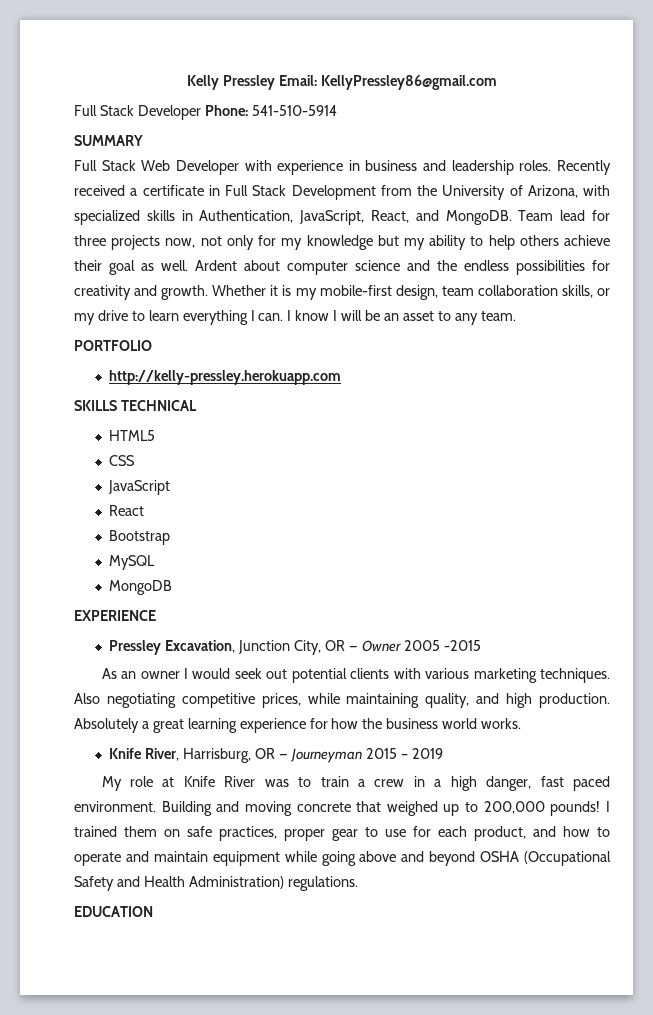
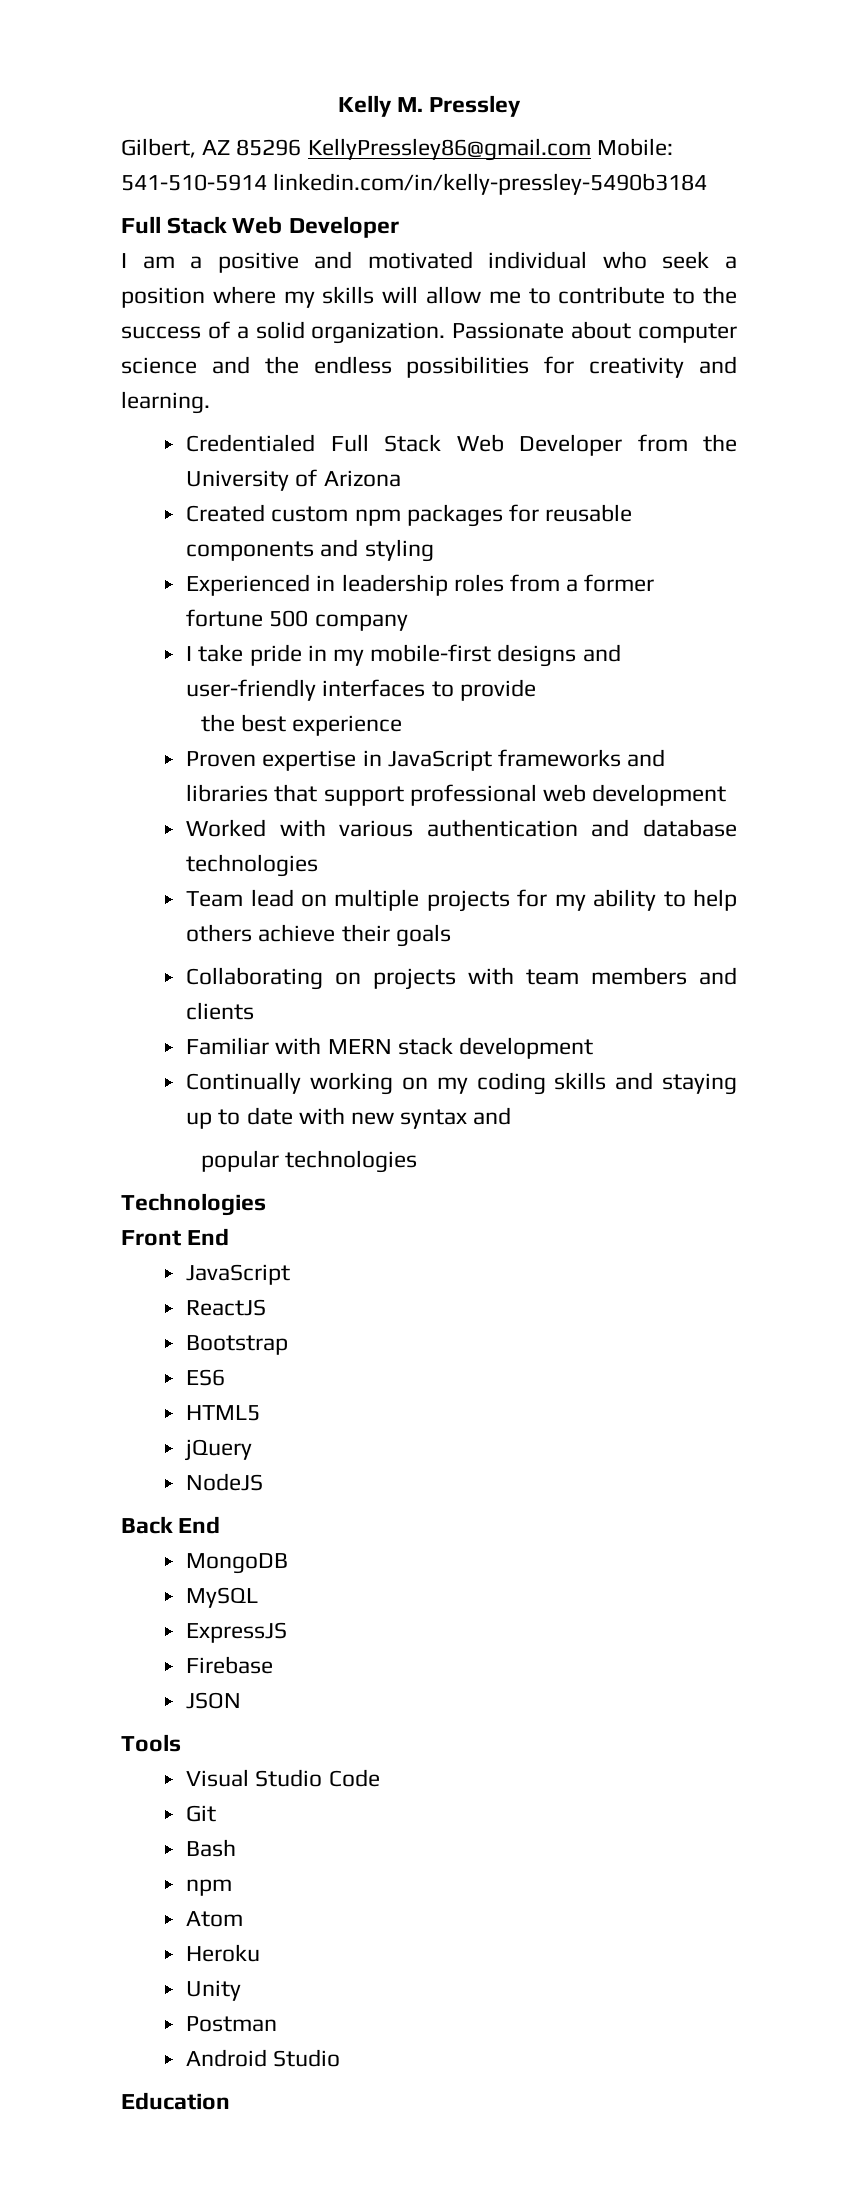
[223,75,497,90] [74,105,248,120] Pressley Email: KellyPressley86@gmail.com // Full Stack Developer Phone: -> [396,95,522,117] [121,138,673,161] M. Pressley // Gilbert, AZ 85296 KellyPressley86@gmail.com Mobile:
[74,135,143,146] [74,160,611,175] [74,185,610,200] [74,210,610,225] [74,235,611,250] [74,260,237,275] // SUMMARY // Full Stack Web Developer with experience in business and leadership roles. Recently received a certificate in Full Stack Development from the University of Arizona, with specialized skills in Authentication, JavaScript, React, and MongoDB. Team lead for three projects now, not only for my knowledge but my ability to help others achieve their goal as well. Ardent -> [273,173,708,195] [121,216,399,238] [121,251,737,273] [121,286,737,308] [121,321,565,344] linkedin.com/in/kelly-pressley-5490b3184 // Full Stack Web Developer // I am a positive and motivated individual who seek a position where my skills will allow me to contribute to the success of a solid organization. Passionate
[161,285,610,300] [74,310,516,325] [74,340,152,351] [109,370,342,385] [74,400,197,411] [109,430,156,441] [109,455,136,466] [108,480,171,495] [109,505,145,516] [109,530,171,545] [109,555,156,570] [109,580,173,595] [74,610,156,621] [109,640,481,655] [101,668,610,683] [74,693,611,708] [74,718,522,733] [109,748,443,763] [101,776,611,791] [74,801,610,816] [74,826,610,841] [74,851,611,866] [74,876,358,891] [74,906,153,917] growth. Whether it is my mobile-first design, team collaboration skills, or my drive to learn everything I can. I know I will be an asset to any team. // PORTFOLIO // http://kelly-pressley.herokuapp.com // SKILLS TECHNICAL // HTML5 // CSS // JavaScript // React // Bootstrap // MySQL // MongoDB // EXPERIENCE // Pressley Excavation, Junction City, OR — Owner 2005 -2015 // As an owner I would seek out potential clients with various marketing techniques. Also negotiating competitive prices, while maintaining quality, and high production. Absolutely a great learning experience for how the business world works. // Knife River, Harrisburg, OR — Journeyman 2015 – 2019 // My role at Knife River was to train a crew in a high danger, fast paced environment. Building and moving concrete that weighed up to 200,000 pounds! I trained them on safe practices, proper gear to use for each product, and how to operate and maintain equipment while going above and beyond OSHA (Occupational Safety and Health Administration) regulations. // EDUCATION -> [121,391,210,414] [186,434,737,456] [186,469,401,491] [186,504,633,527] [186,539,434,562] [186,574,655,596] [186,609,408,631] [186,644,621,667] [186,679,536,701] [200,714,403,736] [186,749,666,771] [186,784,727,806] [186,819,737,837] [186,854,319,877] [186,889,737,912] [186,924,451,947] [186,967,737,990] [186,1002,255,1020] [186,1037,594,1059] [186,1072,737,1095] [186,1107,512,1129] [200,1150,417,1173] [121,1193,266,1216] [121,1228,230,1246] [186,1264,291,1285] [186,1299,267,1316] [186,1335,289,1355] [186,1369,226,1386] [186,1405,261,1421] [185,1439,253,1461] [186,1473,264,1491] [121,1516,221,1534] [186,1553,289,1574] [186,1587,259,1608] [186,1622,288,1643] [186,1656,274,1674] [186,1692,242,1709] [121,1734,181,1752] [186,1769,380,1787] [186,1805,217,1822] [186,1839,237,1857] [186,1879,233,1896] [186,1911,244,1927] [186,1944,261,1962] [186,1980,242,2001] [186,2016,278,2032] [186,2049,341,2067] [121,2092,230,2110] learning. // Credentialed Full Stack Web Developer from the University of Arizona // Created custom npm packages for reusable components and styling // Experienced in leadership roles from a former fortune 500 company // I take pride in my mobile-first designs and user-friendly interfaces to provide // the best experience // Proven expertise in JavaScript frameworks and libraries that support professional web development // Worked with various authentication and database technologies // Team lead on multiple projects for my ability to help others achieve their goals // Collaborating on projects with team members and clients // Familiar with MERN stack development // Continually working on my coding skills and staying up to date with new syntax and // popular technologies // Technologies // Front End // JavaScript // ReactJS // Bootstrap // ES6 // HTML5 // jQuery // NodeJS // Back End // MongoDB // MySQL // ExpressJS // Firebase // JSON // Tools // Visual Studio Code // Git // Bash // npm // Atom // Heroku // Unity // Postman // Android Studio // Education

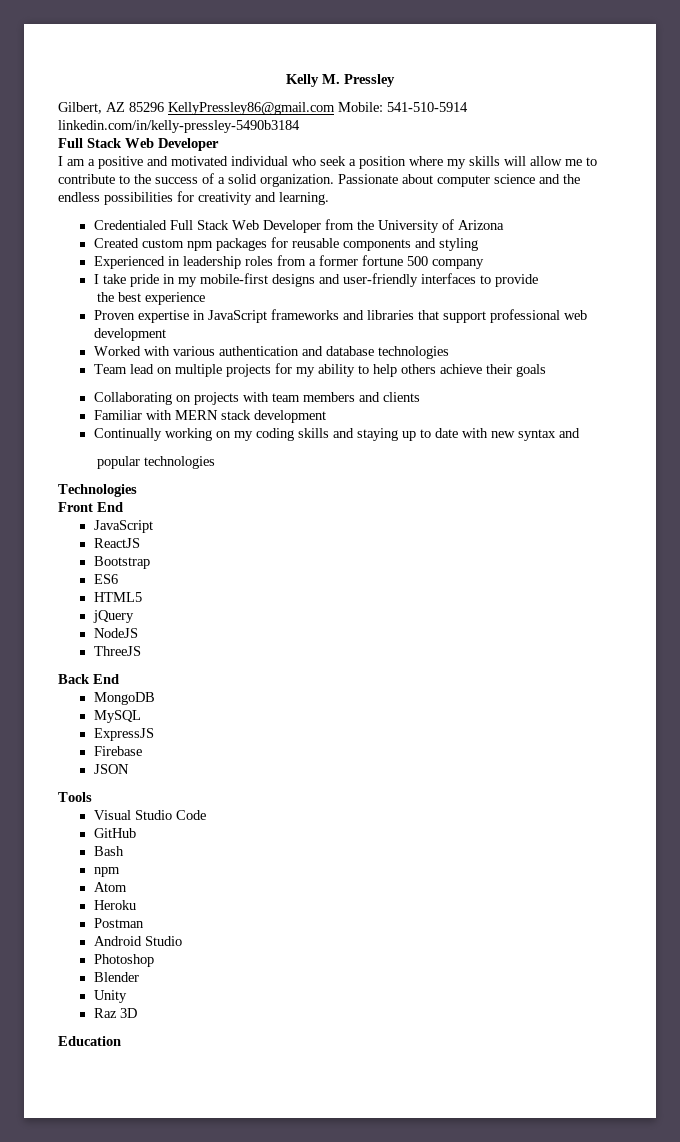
(264, 1482) none -> [93,646,141,656] // ThreeJS
[186,1805,217,1822] Git -> [93,828,136,838] GitHub
[186,1980,242,2001] // Unity -> (136, 905) none
(341, 2058) none -> [93,954,154,967] [93,972,139,982] [93,990,127,1003] [93,1008,137,1018] // Photoshop // Blender // Unity // Raz 3D

